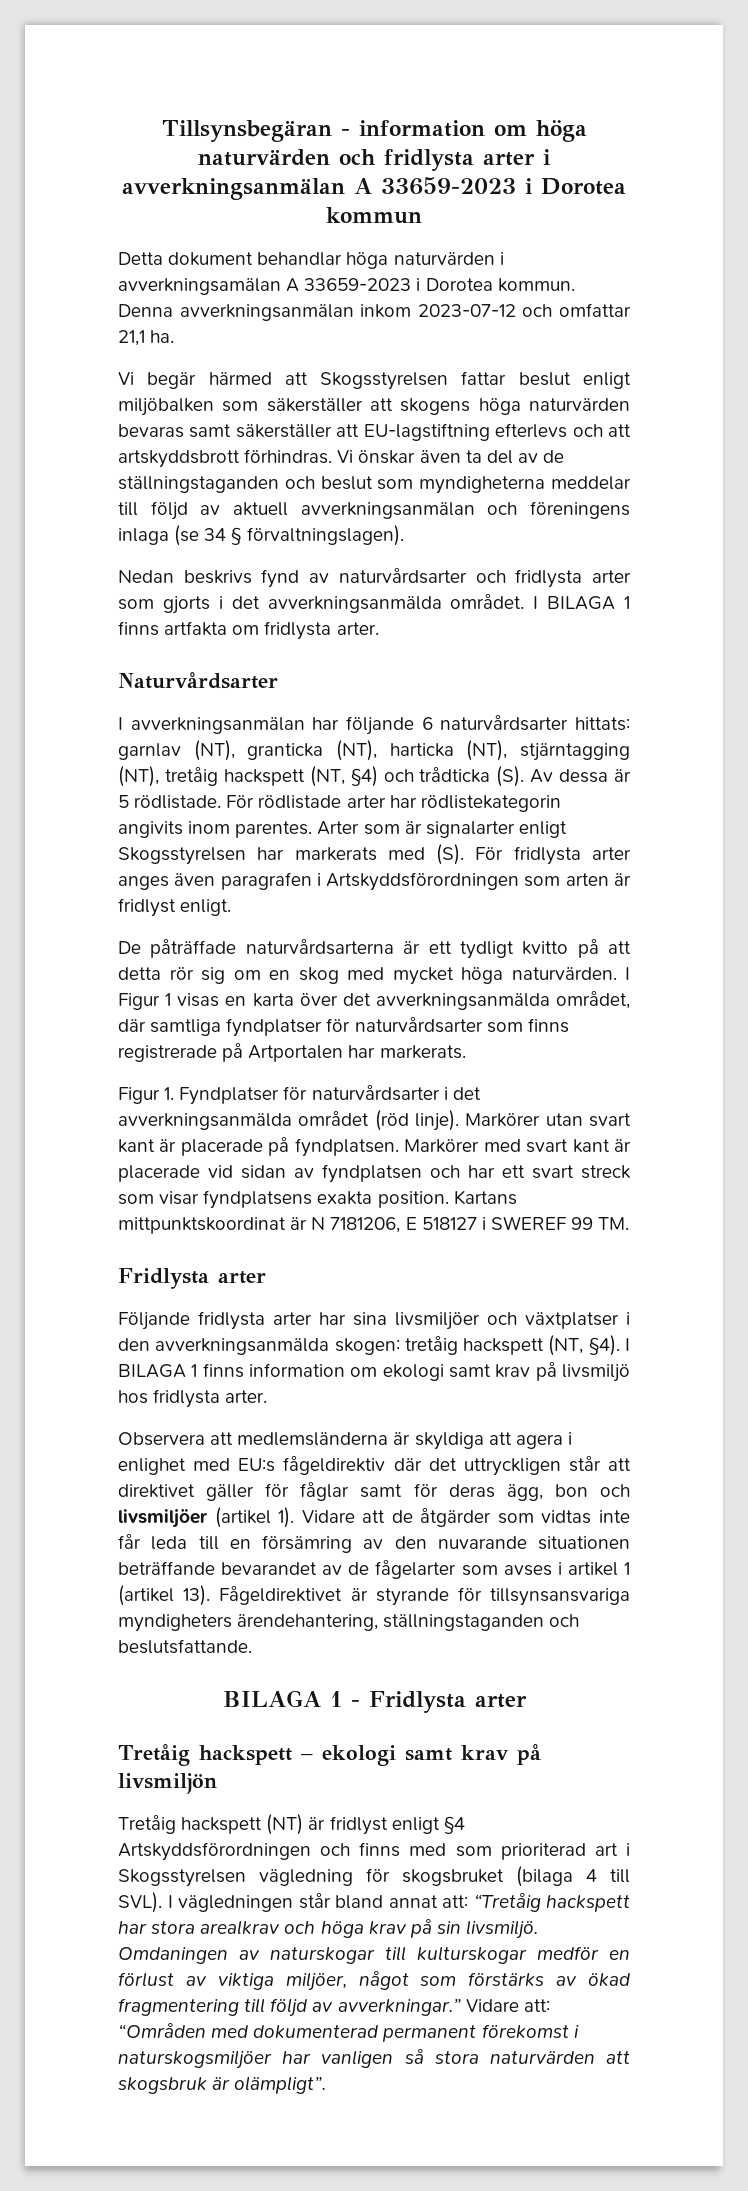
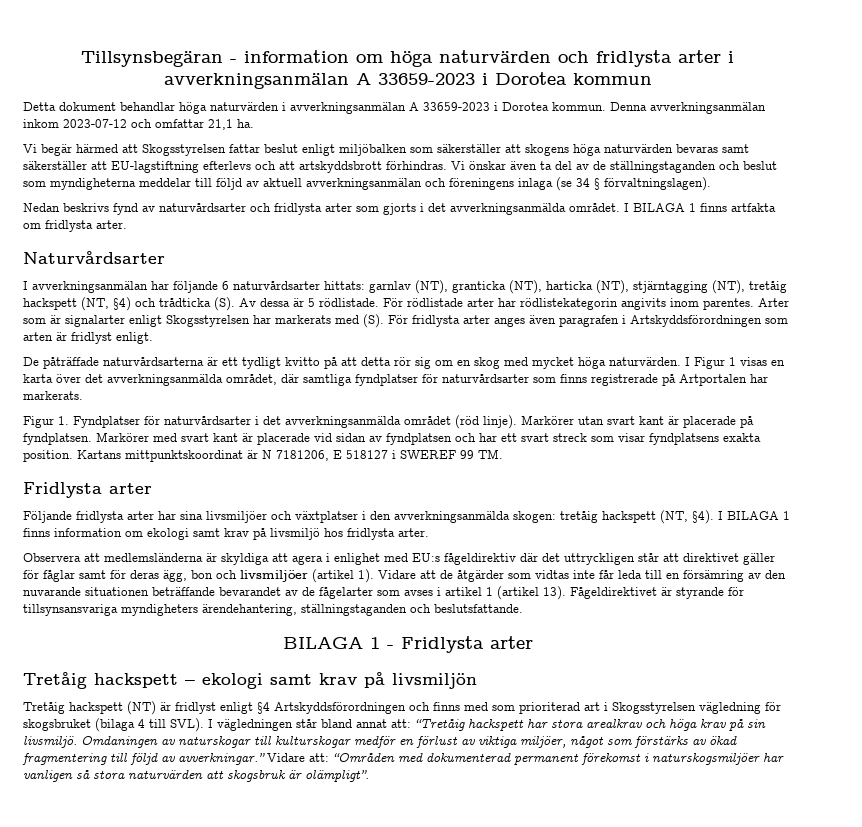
[118,278,281,295] avverkningsamälan -> [290,102,406,114] avverkningsanmälan

